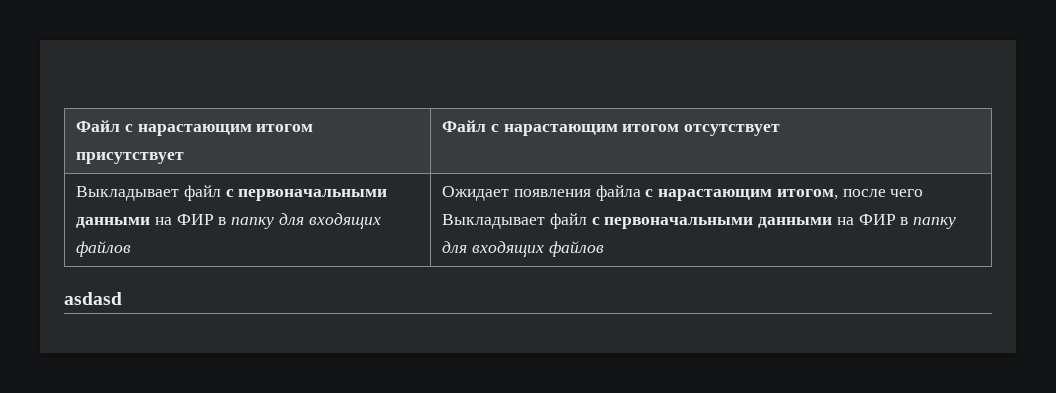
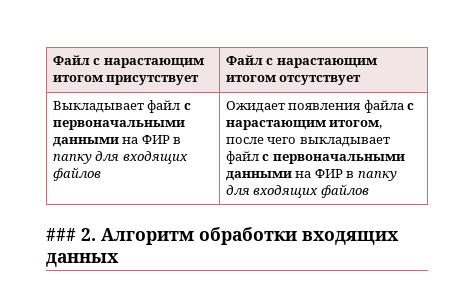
[442,214,546,229] Выкладывает -> [299,137,390,147] выкладывает
[64,292,122,305] asdasd -> [46,227,399,245] [46,253,119,267] ### 2. Алгоритм обработки входящих данных

